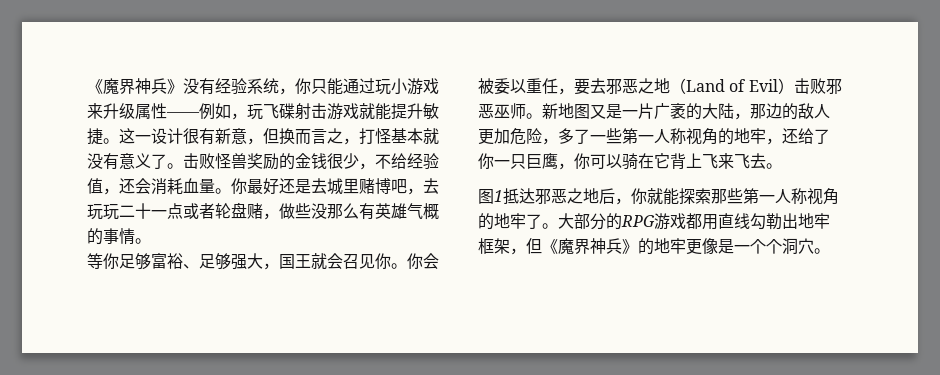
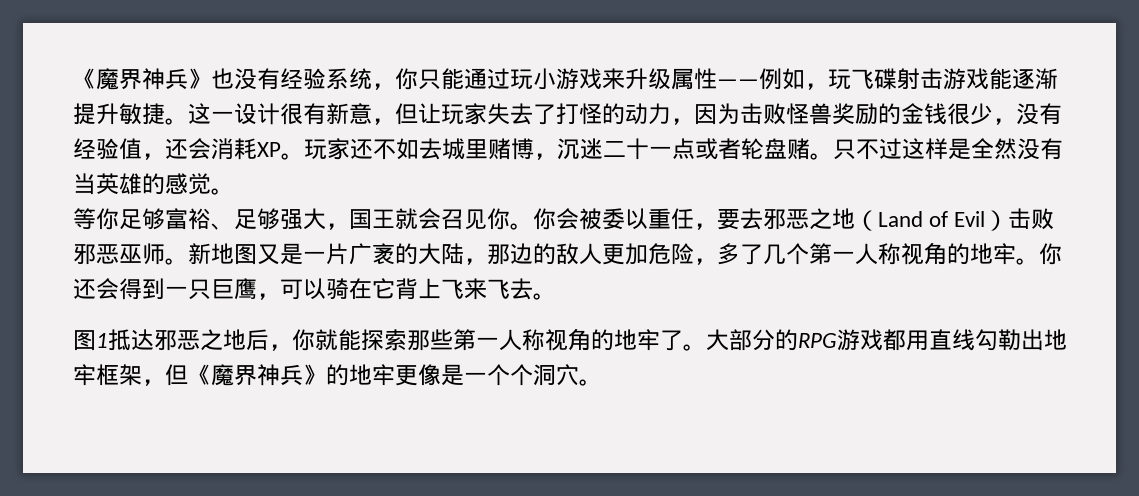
[87,78,183,94] 《魔界神兵》 -> [73,68,234,90] 《魔界神兵》也
[359,103,391,120] 就能 -> [989,68,1058,90] 能逐渐
[279,128,439,145] [87,153,183,170] 换而言之，打怪基本就没有意义了。 -> [418,103,740,125] 让玩家失去了打怪的动力，因为
[375,153,407,169] 不给 -> [1016,103,1062,125] 没有
[183,178,439,195] [87,204,119,220] 血量。你最好还是去城里赌博吧，去玩玩 -> [257,138,603,160] XP。玩家还不如去城里赌博，沉迷
[263,203,439,220] [87,228,135,245] ，做些没那么有英雄气概的事情 -> [810,138,1063,160] [73,173,211,195] 。只不过这样是全然没有当英雄的感觉
[590,128,830,145] [478,153,494,169] 一些第一人称视角的地牢，还给了你 -> [763,242,1062,265] [73,278,165,300] 几个第一人称视角的地牢。你还会得到
[574,153,590,169] 你 -> (280, 296) none

